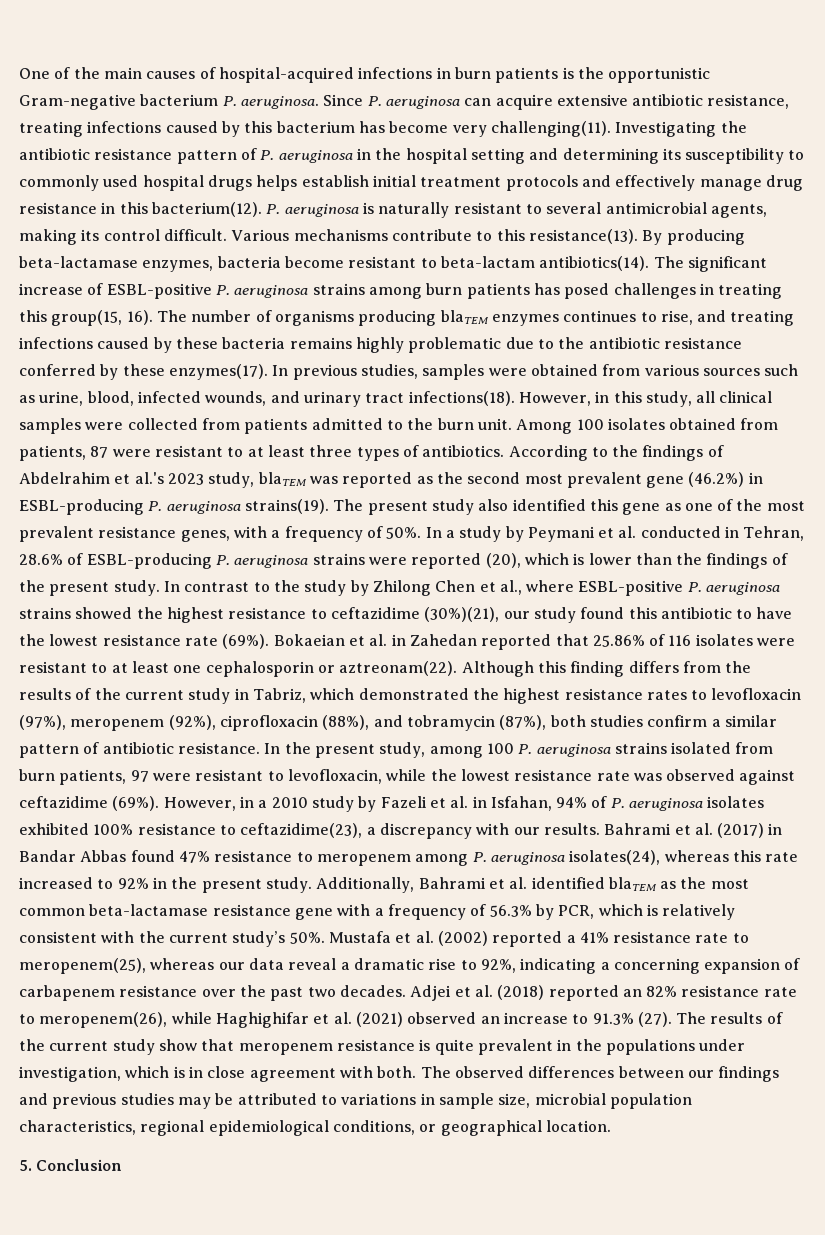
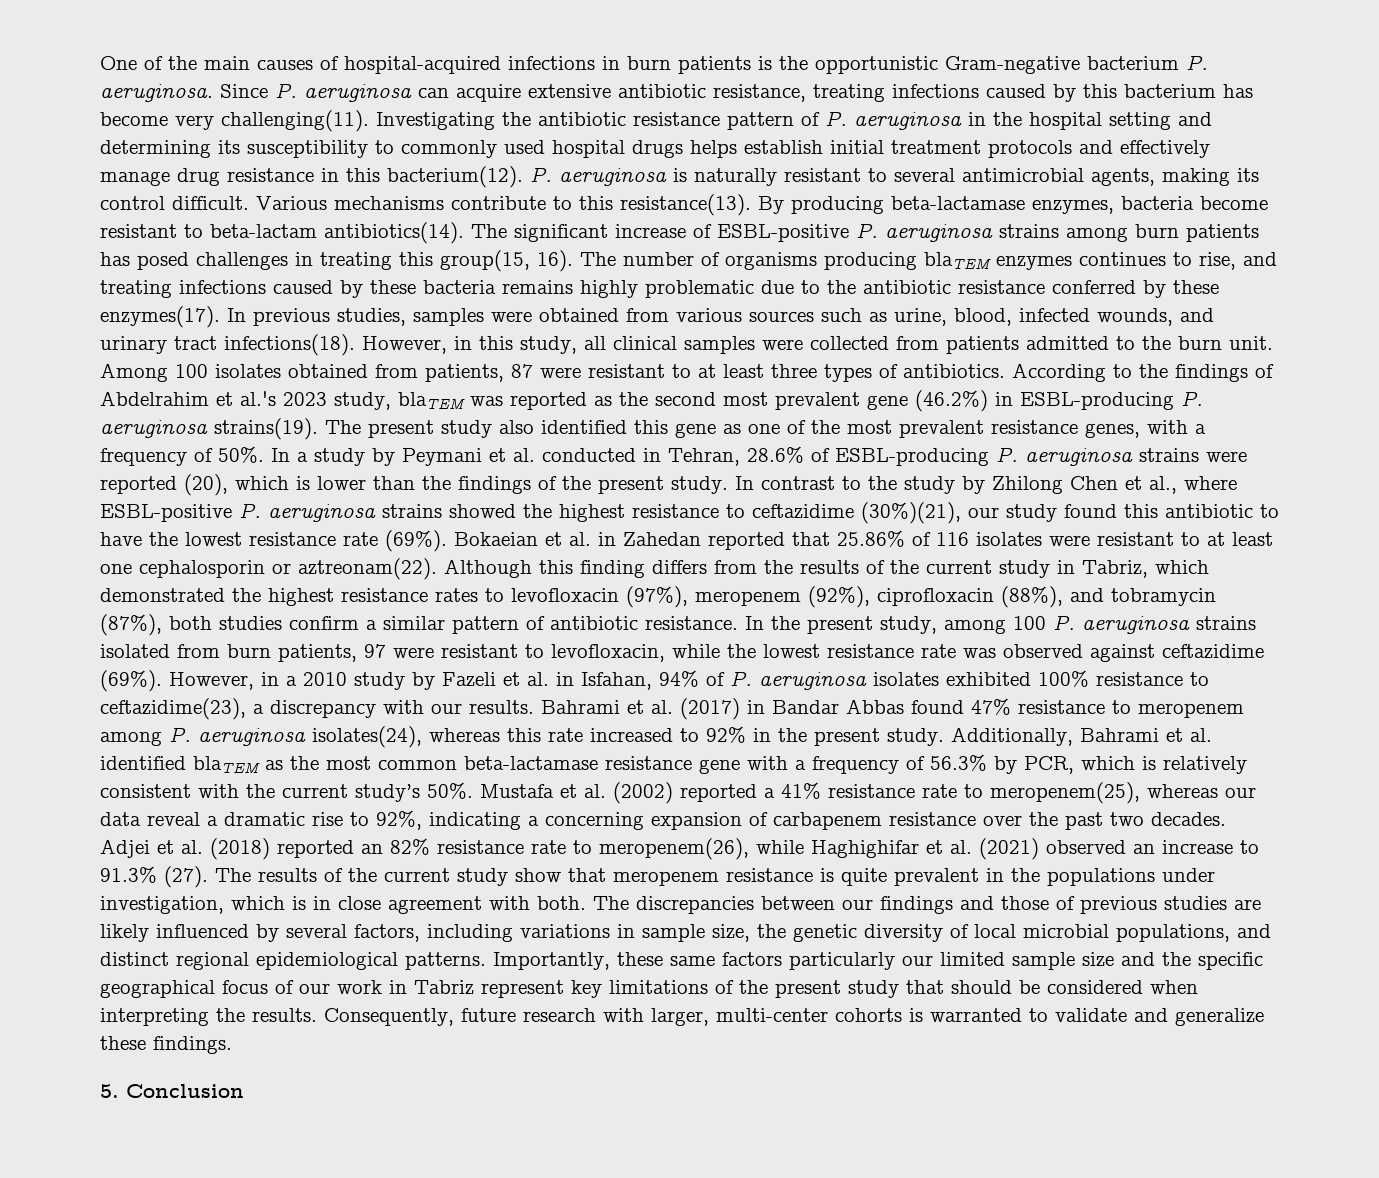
[454,1066,615,1078] observed differences -> [636,896,754,914] discrepancies
[52,1093,692,1109] [19,1120,611,1136] previous studies may be attributed to variations in sample size, microbial population characteristics, regional epidemiological conditions, or geographical location. -> [1001,896,1261,914] [100,924,1271,942] [100,952,1263,970] [100,980,1198,998] [100,1008,1264,1026] [100,1036,232,1054] those of previous studies are likely influenced by several factors, including variations in sample size, the genetic diversity of local microbial populations, and distinct regional epidemiological patterns. Importantly, these same factors particularly our limited sample size and the specific geographical focus of our work in Tabriz represent key limitations of the present study that should be considered when interpreting the results. Consequently, future research with larger, multi-center cohorts is warranted to validate and generalize these findings.

